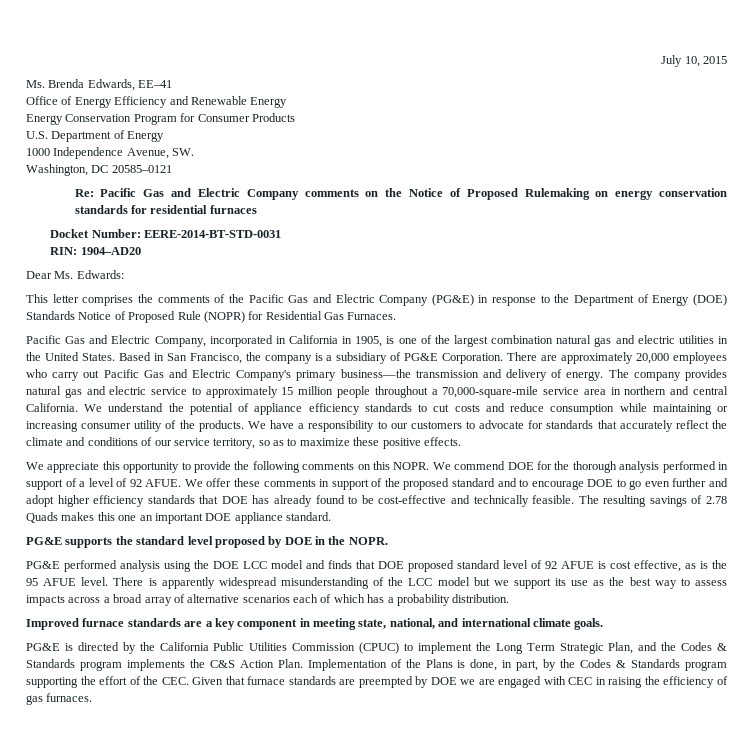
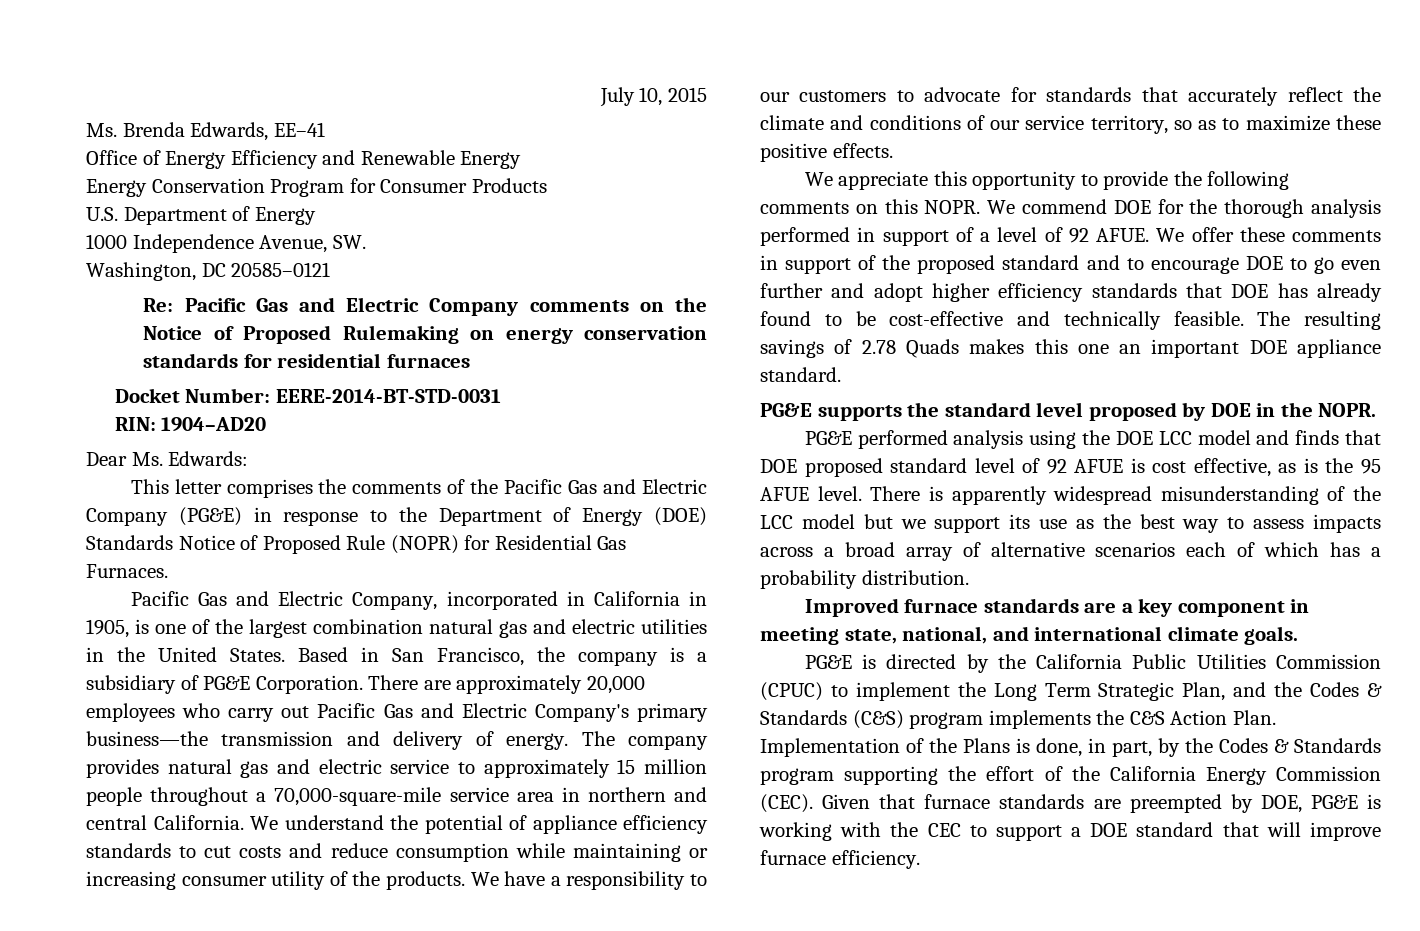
(75, 663) none -> [852,710,904,729] (C&S)
[161,677,189,685] CEC. -> [1109,766,1381,785] [760,794,813,813] California Energy Commission (CEC).
[430,676,728,688] [26,693,93,705] DOE we are engaged with CEC in raising the efficiency of gas furnaces. -> [1260,794,1381,813] [759,822,1381,841] [760,850,920,869] DOE, PG&E is working with the CEC to support a DOE standard that will improve furnace efficiency.

